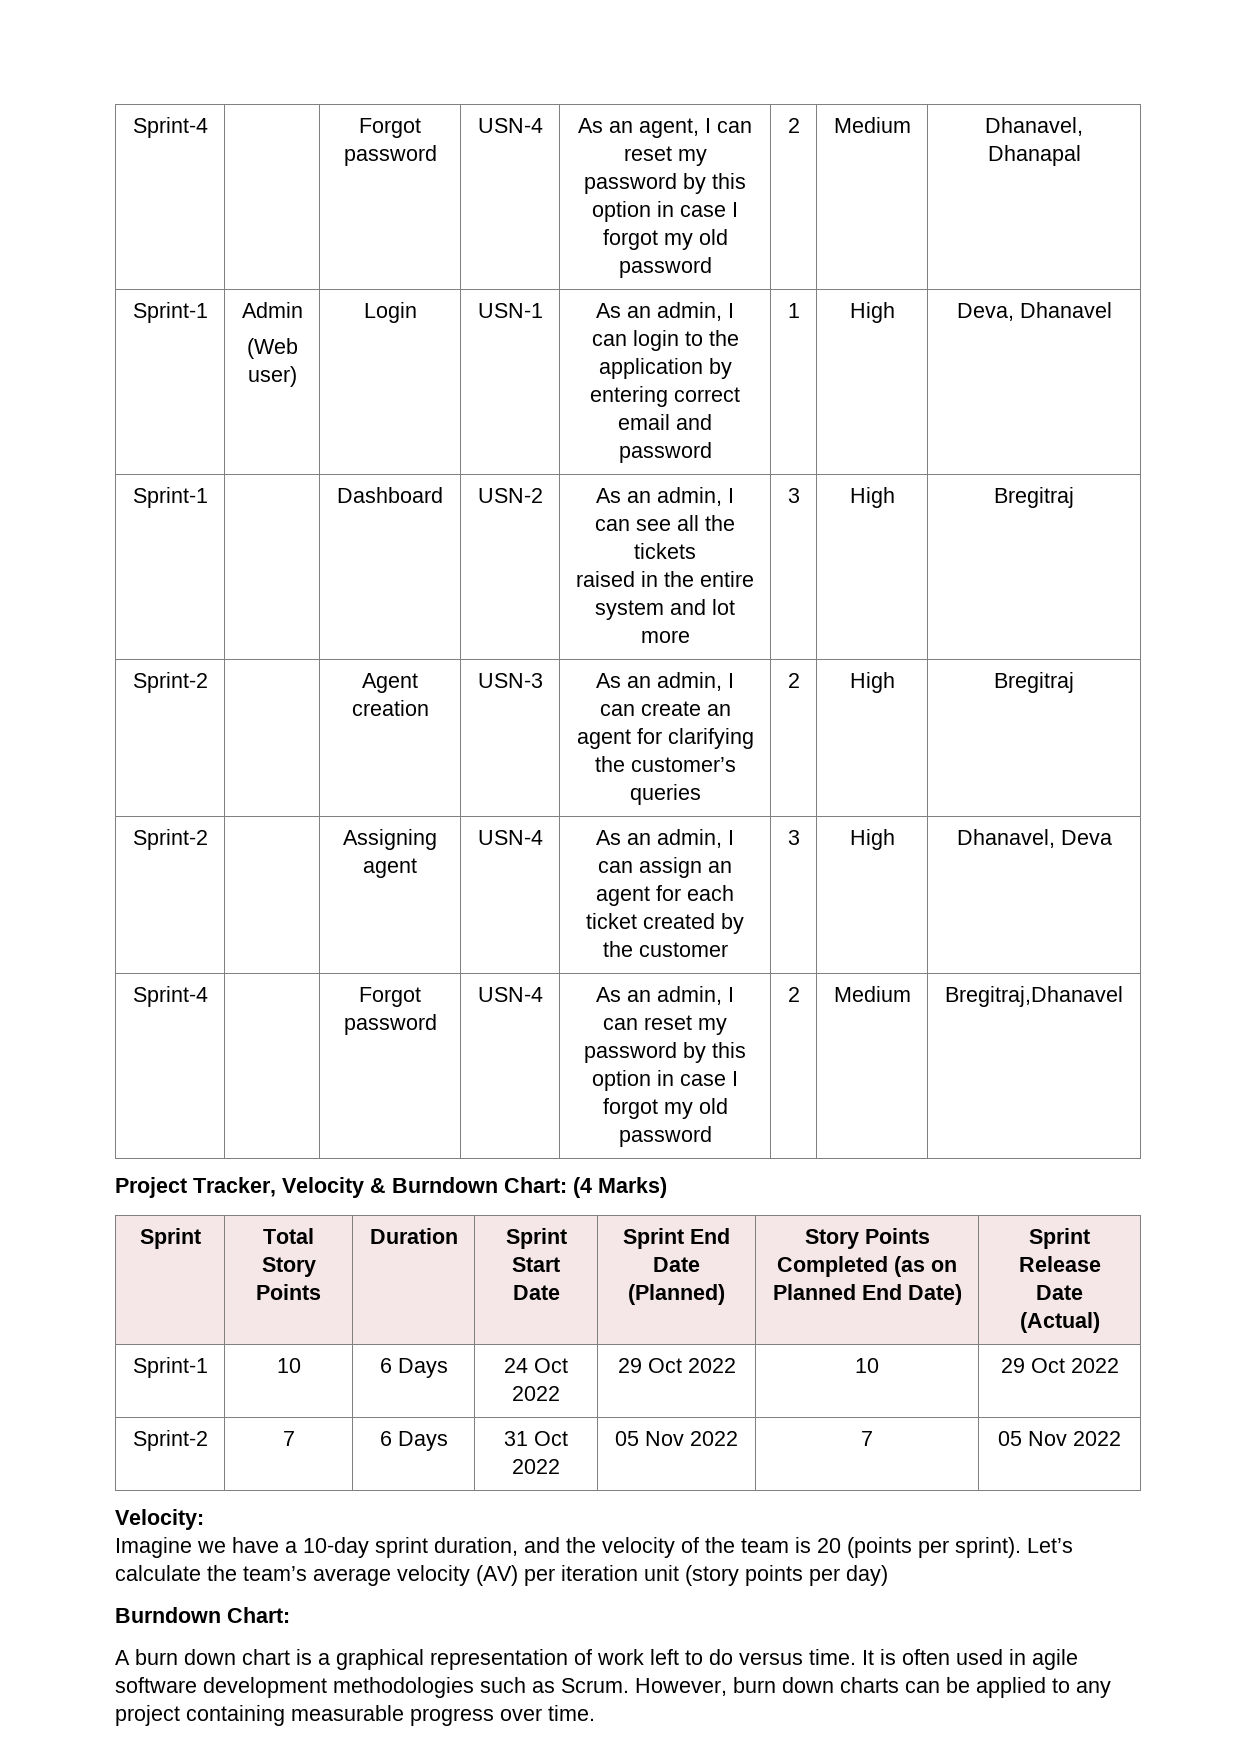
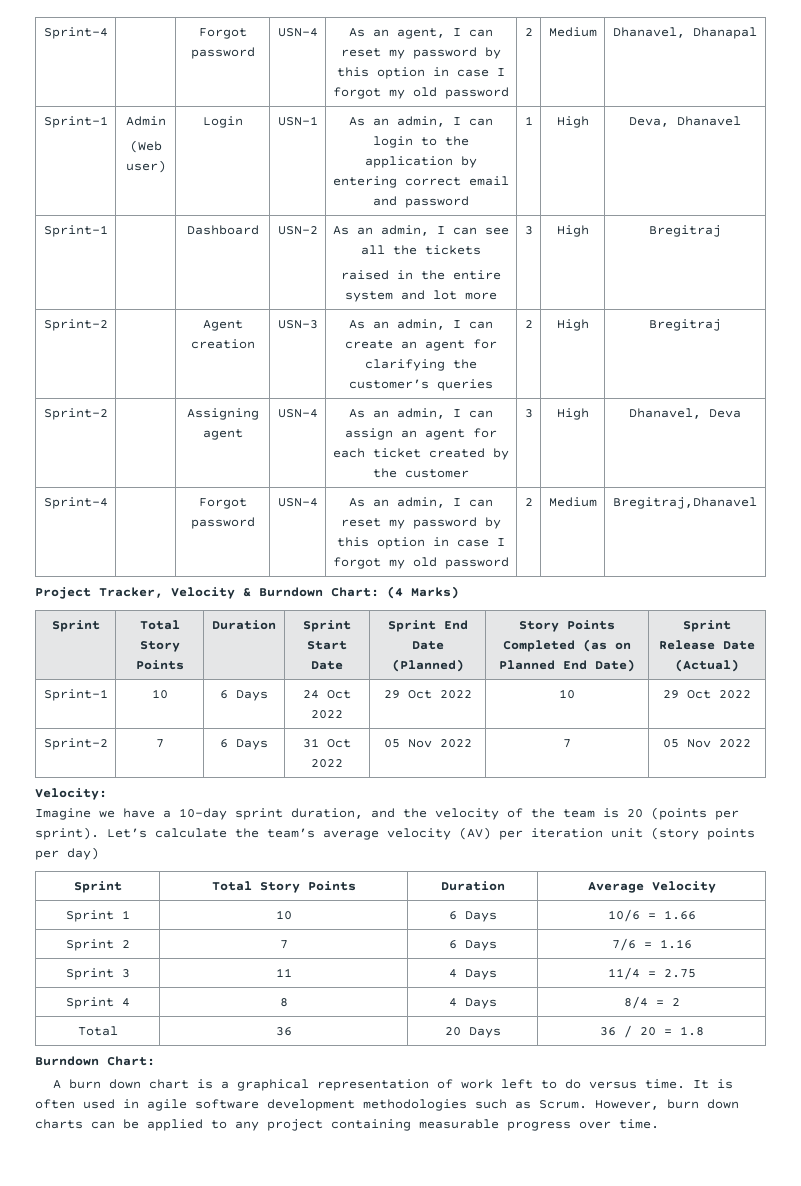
(888, 1575) none -> [73,881,122,893] [211,881,356,893] [440,881,505,891] [587,881,716,893] [65,910,130,922] [275,910,292,920] [448,911,497,922] [607,909,696,922] [65,939,130,951] [279,940,288,949] [448,940,497,951] [611,938,692,951] [65,968,130,980] [275,968,292,977] [448,969,497,980] [607,967,696,980] [65,997,130,1009] [279,998,288,1007] [448,998,497,1009] [623,996,680,1009] [77,1026,118,1036] [275,1027,292,1036] [444,1027,501,1038] [599,1025,704,1038] // Sprint | Total Story Points | Duration | Average Velocity // Sprint 1 | 10 | 6 Days | 10/6 = 1.66 // Sprint 2 | 7 | 6 Days | 7/6 = 1.16 // Sprint 3 | 11 | 4 Days | 11/4 = 2.75 // Sprint 4 | 8 | 4 Days | 8/4 = 2 // Total | 36 | 20 Days | 36 / 20 = 1.8

